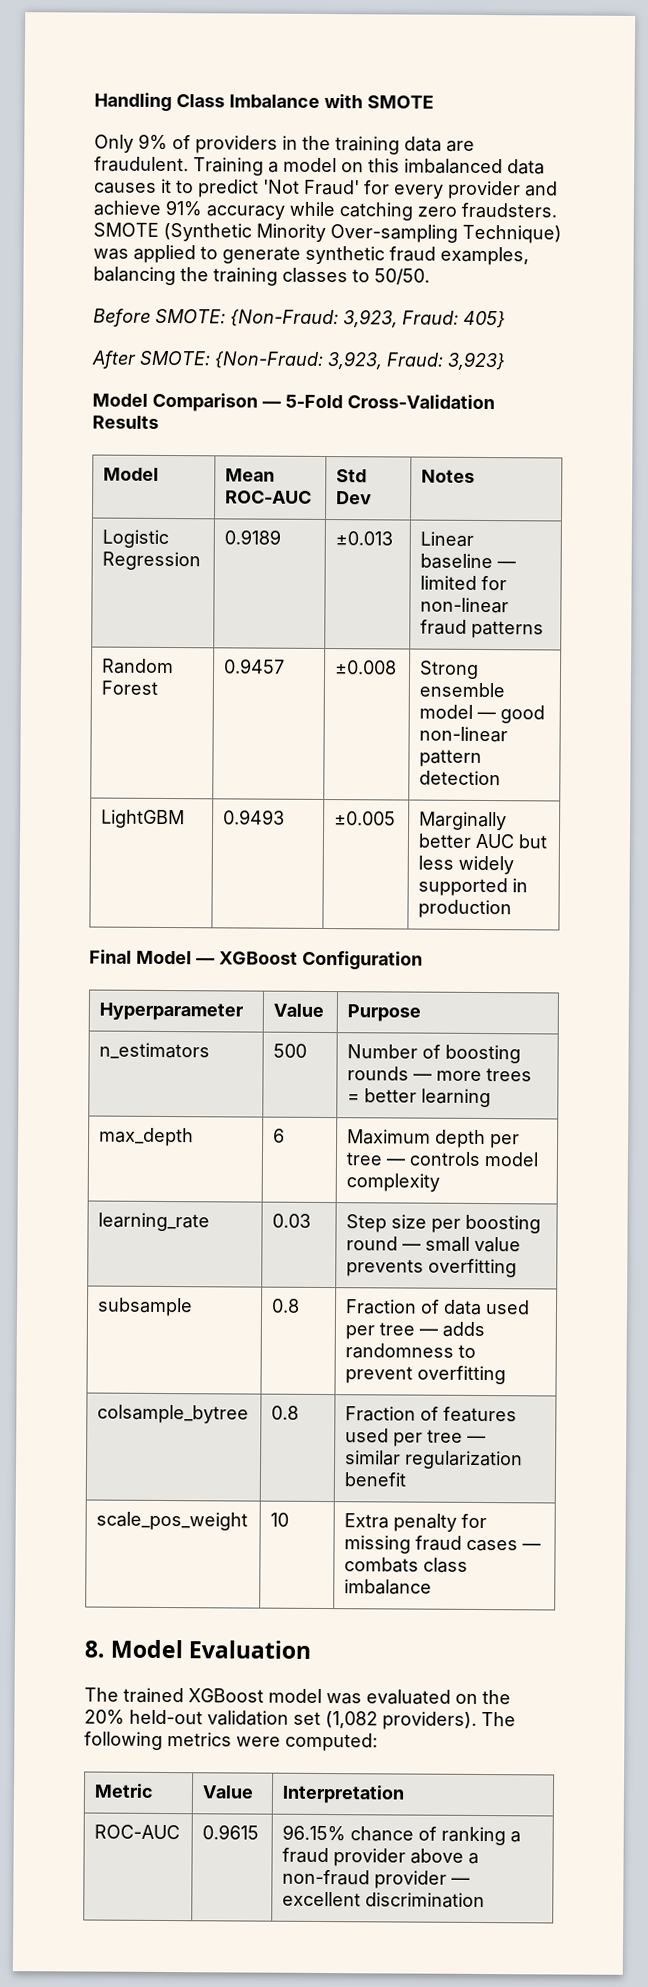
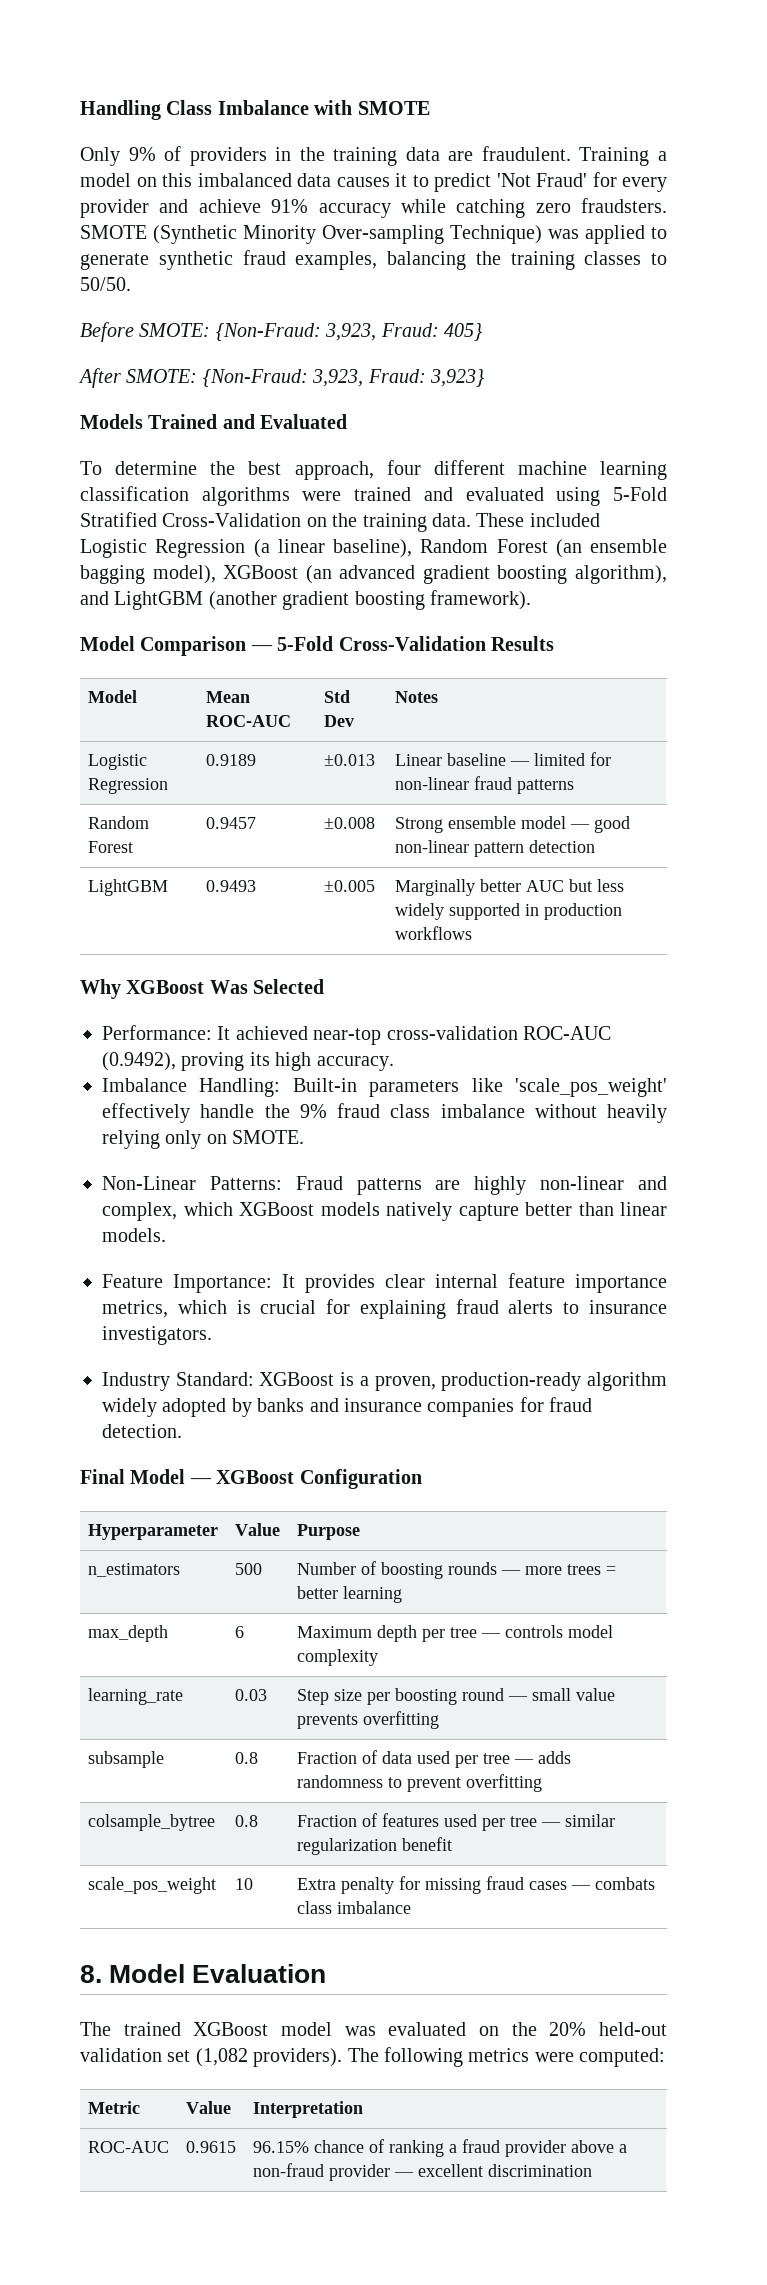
(506, 361) none -> [80,414,348,429] [80,460,667,480] [80,486,667,506] [80,512,600,532] [80,539,667,558] [80,565,667,584] [80,590,531,610] // Models Trained and Evaluated // To determine the best approach, four different machine learning classification algorithms were trained and evaluated using 5-Fold Stratified Cross-Validation on the training data. These included Logistic Regression (a linear baseline), Random Forest (an ensemble bagging model), XGBoost (an advanced gradient boosting algorithm), and LightGBM (another gradient boosting framework).
(513, 909) none -> [395,926,473,940] [80,979,325,999] [102,1025,611,1045] [102,1052,394,1071] [102,1078,667,1097] [102,1103,667,1123] [102,1130,305,1149] [102,1176,667,1195] [102,1202,667,1221] [102,1228,166,1242] [102,1273,667,1293] [102,1299,667,1319] [102,1326,212,1345] [102,1372,667,1391] [102,1397,593,1417] [102,1424,182,1438] workflows // Why XGBoost Was Selected // Performance: It achieved near-top cross-validation ROC-AUC (0.9492), proving its high accuracy. // Imbalance Handling: Built-in parameters like 'scale_pos_weight' effectively handle the 9% fraud class imbalance without heavily relying only on SMOTE. // Non-Linear Patterns: Fraud patterns are highly non-linear and complex, which XGBoost models natively capture better than linear models. // Feature Importance: It provides clear internal feature importance metrics, which is crucial for explaining fraud alerts to insurance investigators. // Industry Standard: XGBoost is a proven, production-ready algorithm widely adopted by banks and insurance companies for fraud detection.

